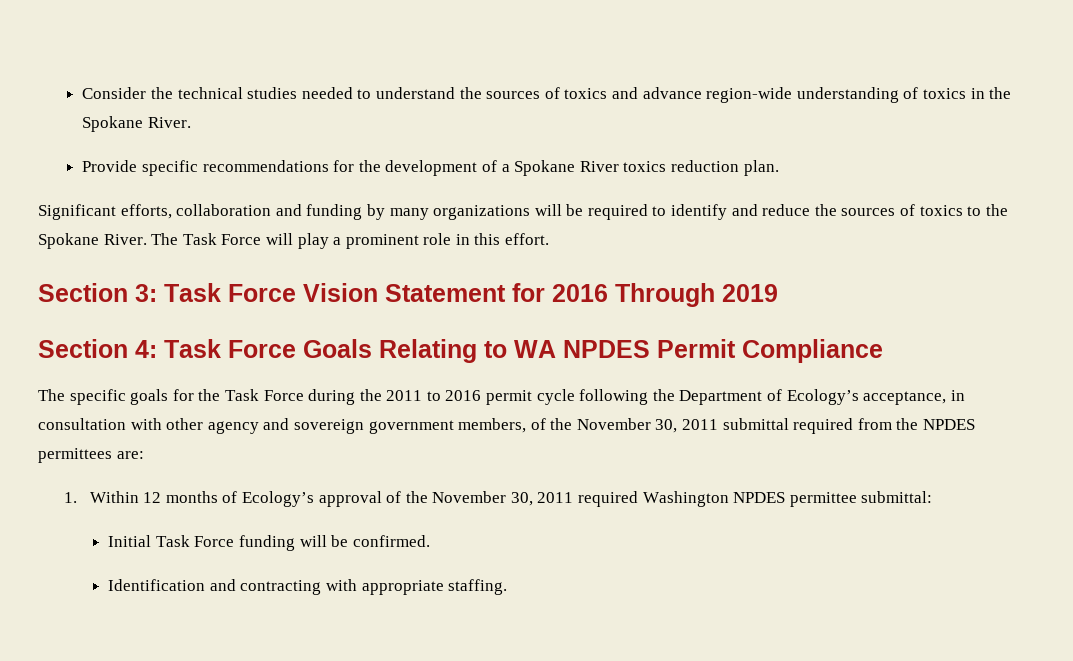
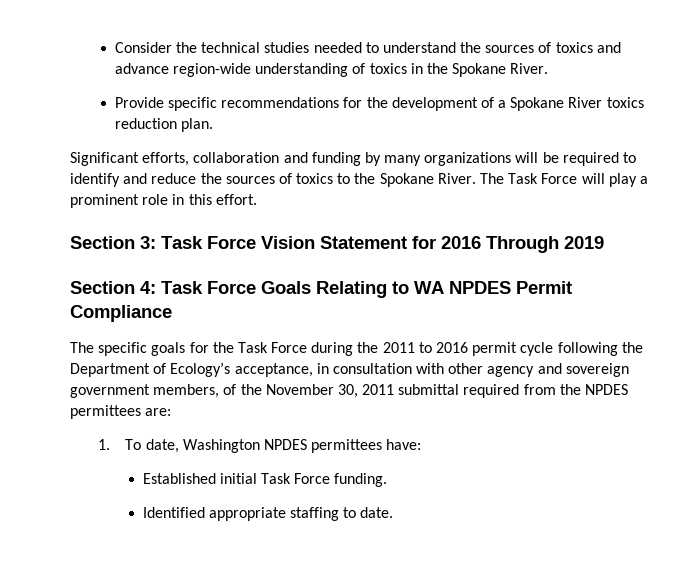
[89,491,933,507] [108,535,430,551] [108,579,508,595] Within 12 months of Ecology’s approval of the November 30, 2011 required Washington NPDES permittee submittal: // Initial Task Force funding will be confirmed. // Identification and contracting with appropriate staffing. -> [125,439,422,453] [142,473,388,487] [142,507,394,521] To date, Washington NPDES permittees have: // Established initial Task Force funding. // Identified appropriate staffing to date.

